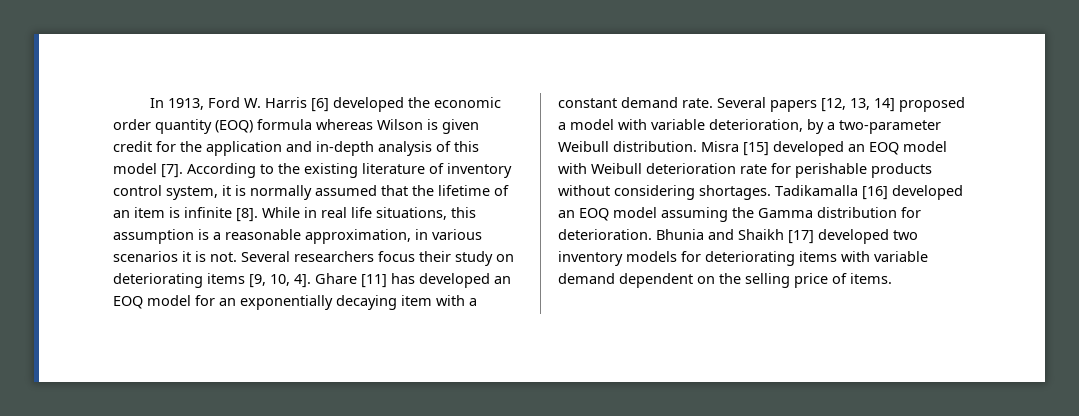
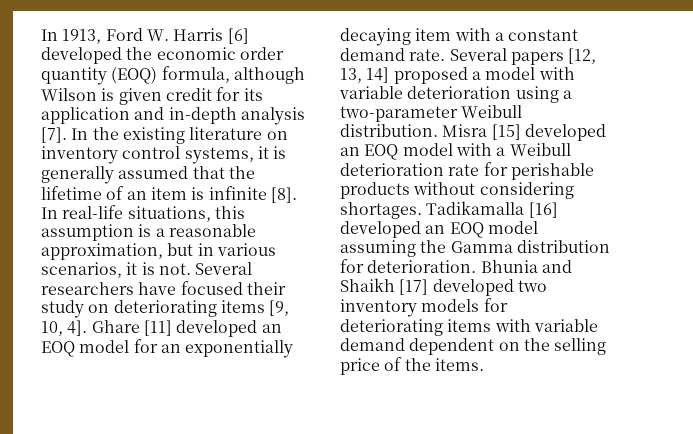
[257,119,373,130] formula whereas -> [161,66,305,84] formula, although
[180,141,202,152] the -> [243,88,263,101] its
[436,141,479,152] [113,163,274,178] of this model [7]. According to -> [41,127,89,143] [7]. In
[429,163,444,174] of -> [266,131,288,140] on
[166,185,312,200] system, it is normally -> [184,146,287,164] [41,166,114,184] systems, it is generally
[262,207,372,218] While in real life -> [41,205,124,219] In real-life
(411, 236) none -> [167,243,194,256] but
[113,251,178,262] scenarios -> [41,262,122,278] scenarios,
[378,251,415,262] focus -> [138,281,243,295] have focused
[391,273,415,284] has -> (172, 328) none
[709,119,824,134] deterioration, by -> [407,86,559,103] deterioration using
(587, 168) none -> [496,147,506,156] a
(847, 278) none -> [404,358,431,371] the

